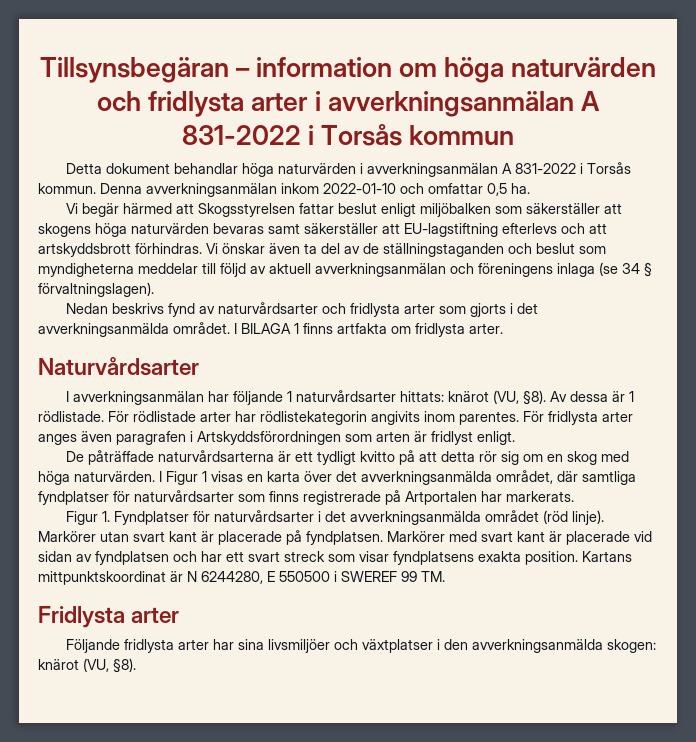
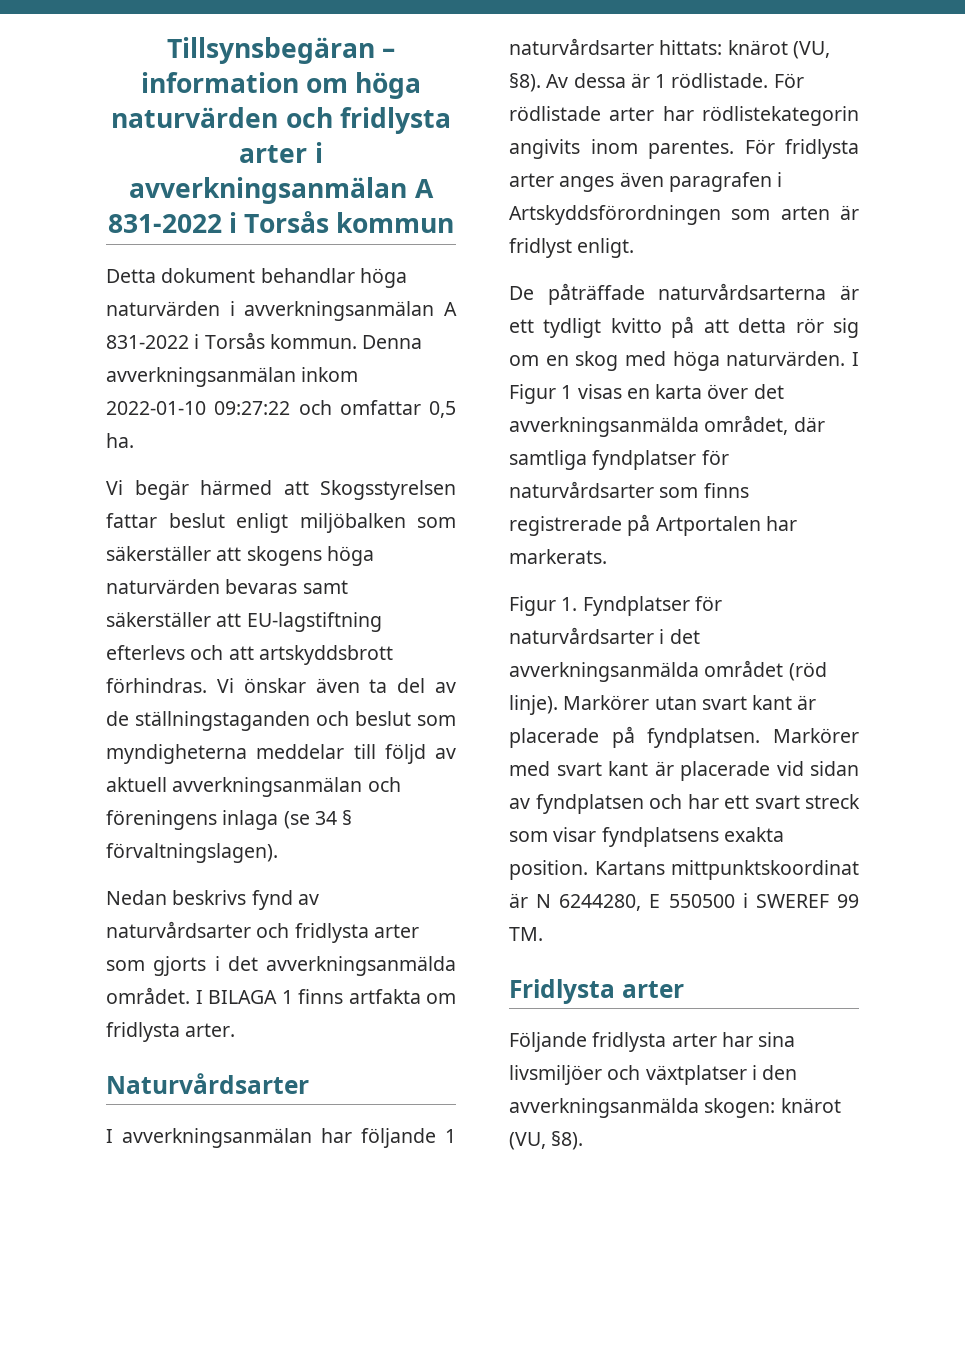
(396, 188) none -> [214,401,291,415] 09:27:22

